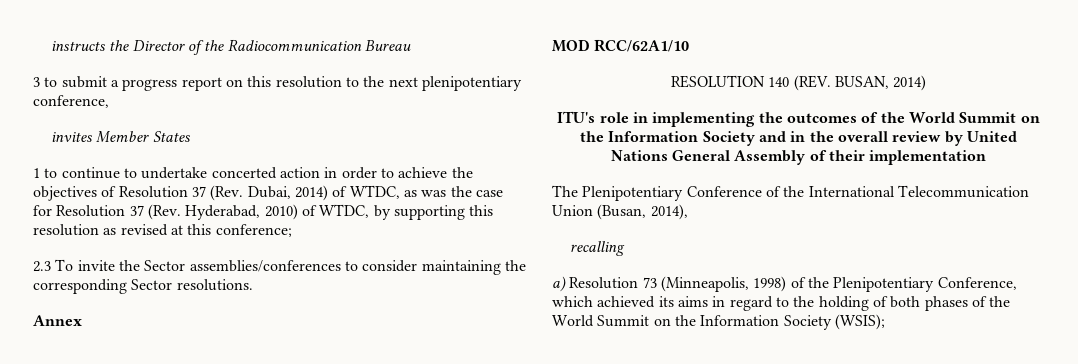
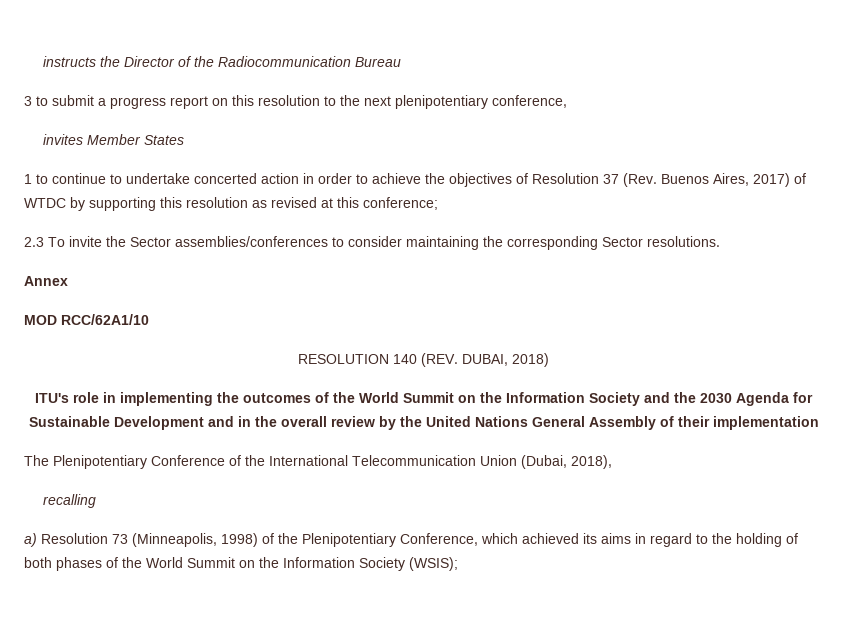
[247,185,503,201] [33,204,370,220] Dubai, 2014) of WTDC, as was the case for Resolution 37 (Rev. Hyderabad, 2010) of WTDC, -> [661,173,806,187] [24,198,66,208] Buenos Aires, 2017) of WTDC
[834,75,927,91] BUSAN, 2014) -> [462,353,549,367] DUBAI, 2018)
(787, 136) none -> [674,392,813,406] [28,416,234,430] the 2030 Agenda for Sustainable Development and
(963, 138) none -> [399,416,422,427] the
[597,204,688,220] (Busan, 2014), -> [521,455,612,469] (Dubai, 2018),

